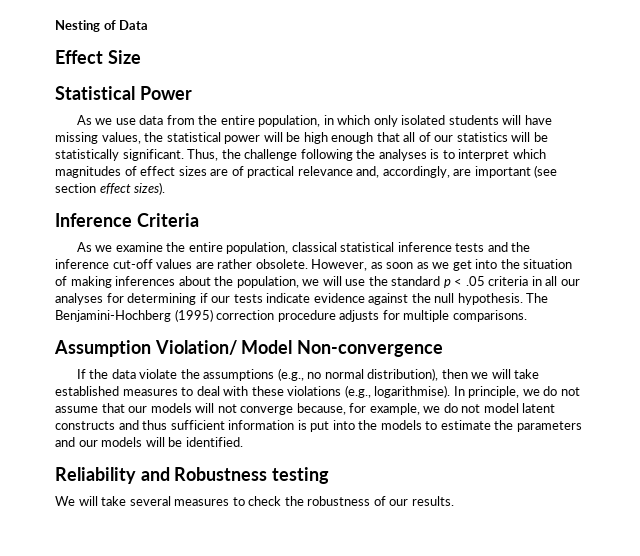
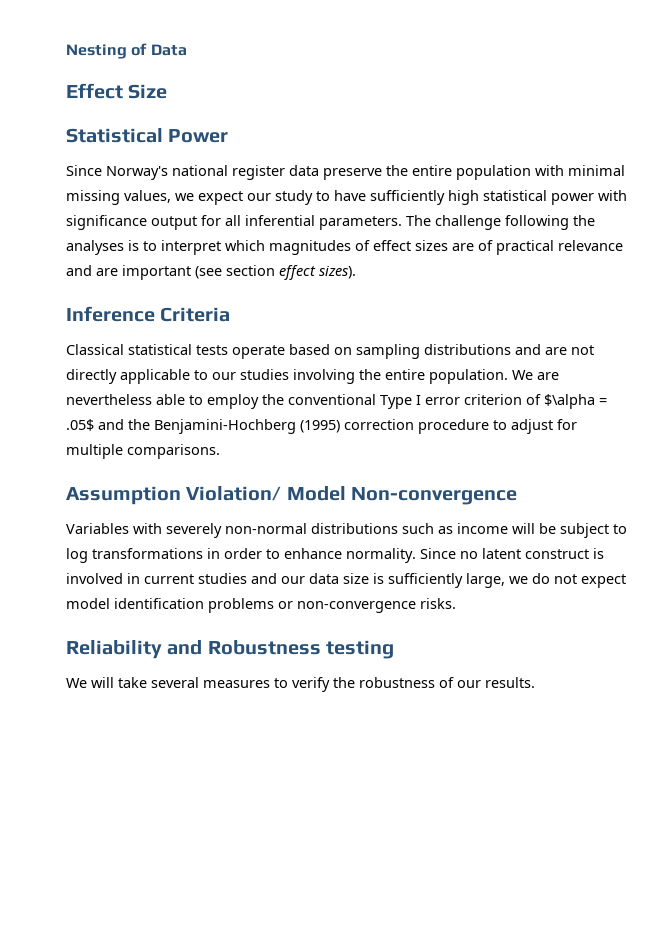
[76,115,552,127] [55,132,548,144] [55,149,241,161] As we use data from the entire population, in which only isolated students will have missing values, the statistical power will be high enough that all of our statistics will be statistically significant. Thus, the -> [66,165,625,180] [66,190,627,205] [66,215,431,230] Since Norway's national register data preserve the entire population with minimal missing values, we expect our study to have sufficiently high statistical power with significance output for all inferential parameters. The
[356,166,450,178] and, accordingly, -> [66,265,92,276] and
[76,242,531,254] [55,259,573,271] [55,276,580,288] [55,293,549,305] As we examine the entire population, classical statistical inference tests and the inference cut-off values are rather obsolete. However, as soon as we get into the situation of making inferences about the population, we will use the standard p < .05 criteria in all our analyses for determining if our tests indicate evidence against the null hypothesis. The -> [66,344,594,359] [66,369,559,384] [66,394,607,409] [66,419,150,431] Classical statistical tests operate based on sampling distributions and are not directly applicable to our studies involving the entire population. We are nevertheless able to employ the conventional Type I error criterion of $\alpha = .05$ and the
[339,310,380,322] adjusts -> [493,419,553,434] to adjust
[76,368,540,381] [55,385,580,398] [55,403,556,415] [55,420,582,432] [55,437,243,447] If the data violate the assumptions (e.g., no normal distribution), then we will take established measures to deal with these violations (e.g., logarithmise). In principle, we do not assume that our models will not converge because, for example, we do not model latent constructs and thus sufficient information is put into the models to estimate the parameters and our models will be identified. -> [66,523,627,538] [66,548,604,563] [66,573,626,588] [66,598,456,613] Variables with severely non-normal distributions such as income will be subject to log transformations in order to enhance normality. Since no latent construct is involved in current studies and our data size is sufficiently large, we do not expect model identification problems or non-convergence risks.
[248,496,282,506] check -> [292,677,330,692] verify

